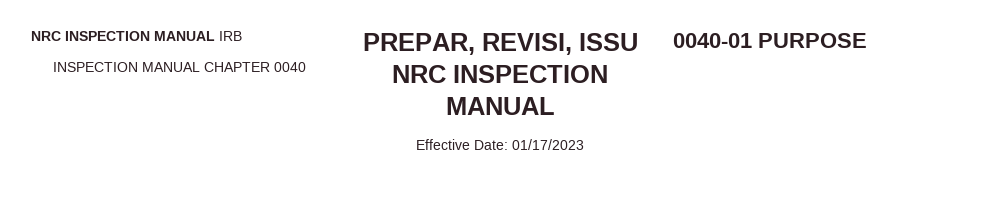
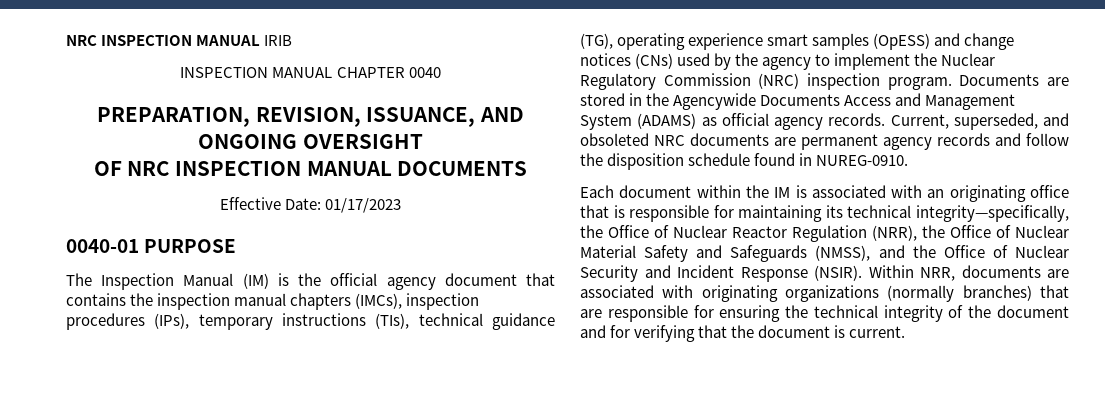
[31,31,242,41] NRC INSPECTION MANUAL IRB -> [66,35,293,46] NRC INSPECTION MANUAL IRIB
[362,33,638,55] [392,65,608,83] [445,97,555,115] PREPAR, REVISI, ISSU NRC INSPECTION MANUAL -> [97,107,524,127] [198,134,423,149] [93,161,528,176] PREPARATION, REVISION, ISSUANCE, AND ONGOING OVERSIGHT // OF NRC INSPECTION MANUAL DOCUMENTS
(867, 40) none -> [66,273,555,290] [66,293,480,310] [66,313,556,330] [580,33,1015,50] [580,53,996,70] [580,73,1069,90] [580,93,1016,110] [580,113,1069,130] [580,133,1069,150] [580,153,909,170] [580,185,1069,202] [580,205,1069,222] [580,225,1069,242] [580,245,1069,262] [580,265,1069,282] [580,285,1069,302] [580,305,1069,322] [580,325,906,342] // The Inspection Manual (IM) is the official agency document that contains the inspection manual chapters (IMCs), inspection procedures (IPs), temporary instructions (TIs), technical guidance (TG), operating experience smart samples (OpESS) and change notices (CNs) used by the agency to implement the Nuclear Regulatory Commission (NRC) inspection program. Documents are stored in the Agencywide Documents Access and Management System (ADAMS) as official agency records. Current, superseded, and obsoleted NRC documents are permanent agency records and follow the disposition schedule found in NUREG-0910. // Each document within the IM is associated with an originating office that is responsible for maintaining its technical integrity—specifically, the Office of Nuclear Reactor Regulation (NRR), the Office of Nuclear Material Safety and Safeguards (NMSS), and the Office of Nuclear Security and Incident Response (NSIR). Within NRR, documents are associated with originating organizations (normally branches) that are responsible for ensuring the technical integrity of the document and for verifying that the document is current.

